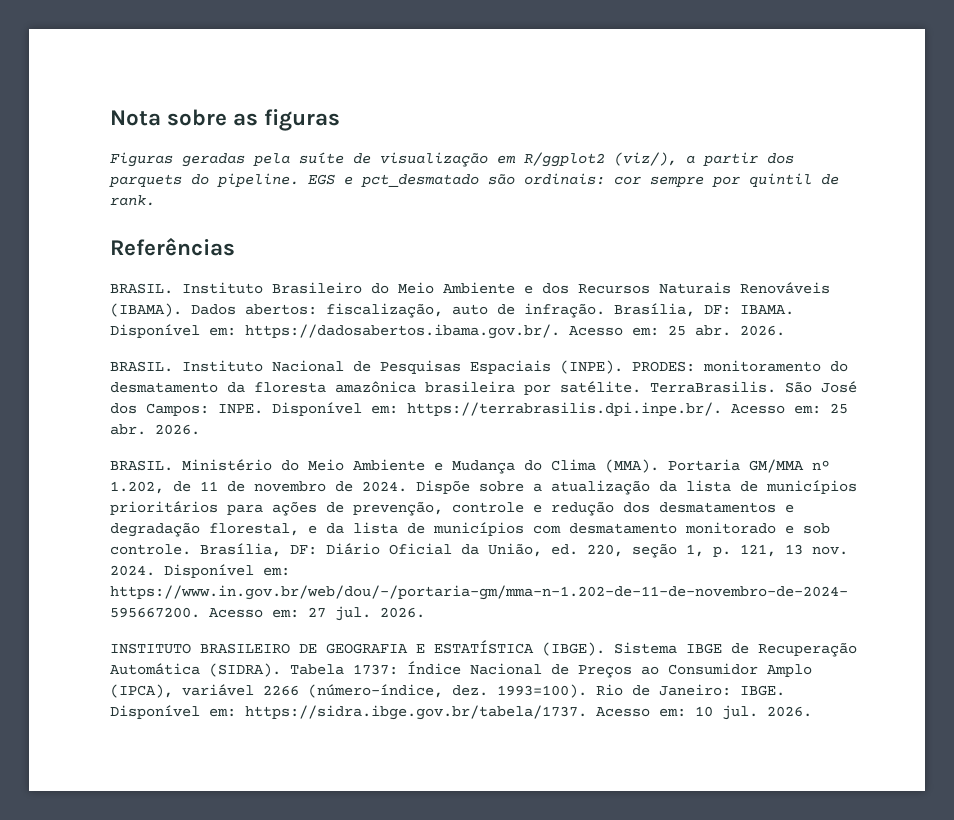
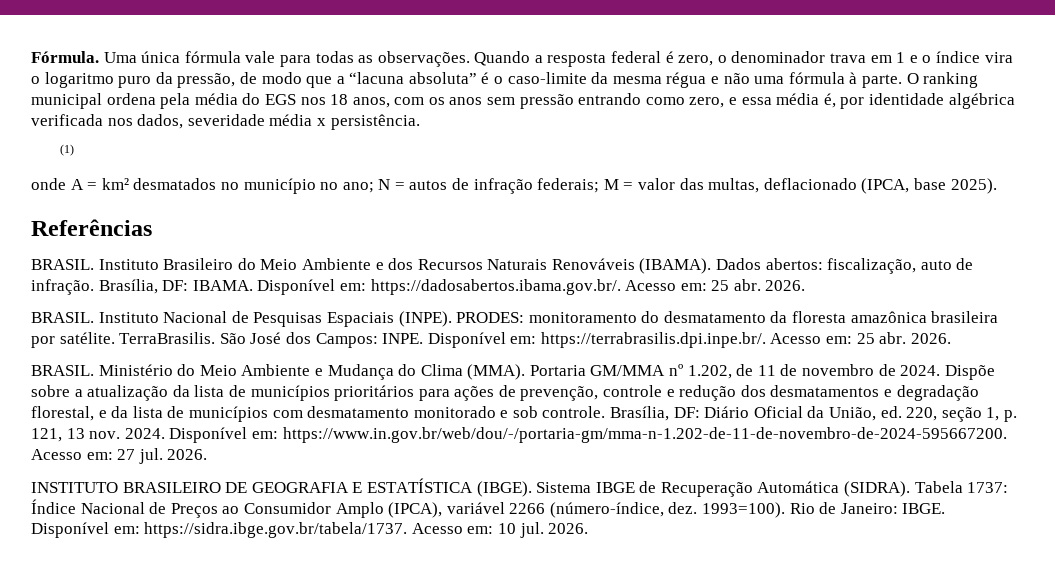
[110,109,341,131] [110,152,794,167] [109,173,839,187] [110,195,155,206] Nota sobre as figuras // Figuras geradas pela suíte de visualização em R/ggplot2 (viz/), a partir dos parquets do pipeline. EGS e pct_desmatado são ordinais: cor sempre por quintil de rank. -> [31,51,1013,67] [31,72,979,88] [31,93,1015,109] [31,114,420,130] [60,144,75,156] [31,178,997,194] Fórmula. Uma única fórmula vale para todas as observações. Quando a resposta federal é zero, o denominador trava em 1 e o índice vira o logaritmo puro da pressão, de modo que a “lacuna absoluta” é o caso-limite da mesma régua e não uma fórmula à parte. O ranking municipal ordena pela média do EGS nos 18 anos, com os anos sem pressão entrando como zero, e essa média é, por identidade algébrica verificada nos dados, severidade média x persistência. // (1) // onde A = km² desmatados no município no ano; N = autos de infração federais; M = valor das multas, deflacionado (IPCA, base 2025).

